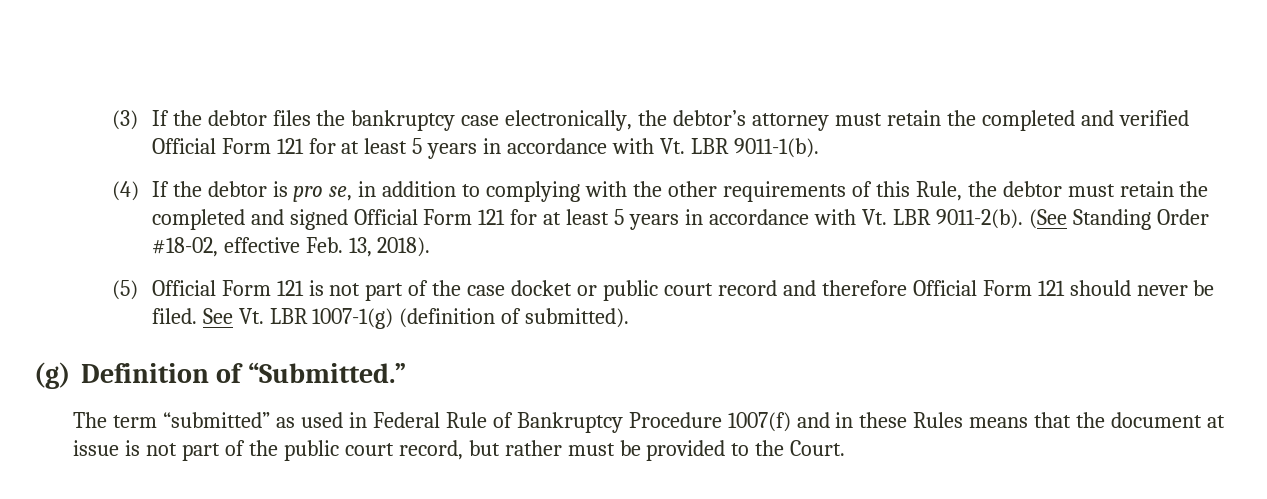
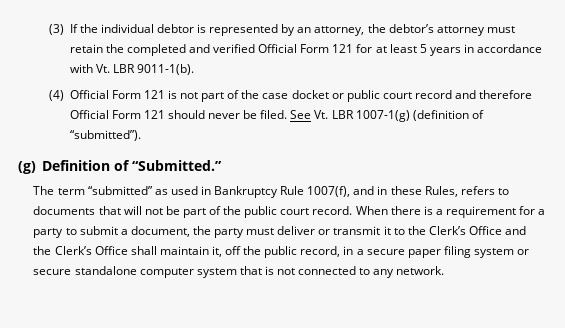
[207,110,633,131] debtor files the bankruptcy case electronically, -> [100,24,365,36] individual debtor is represented by an attorney,
[151,181,1209,202] [151,209,1209,230] [151,237,431,257] [112,280,139,300] If the debtor is pro se, in addition to complying with the other requirements of this Rule, the debtor must retain the completed and signed Official Form 121 for at least 5 years in accordance with Vt. LBR 9011-2(b). (See Standing Order #18-02, effective Feb. 13, 2018). // (5) -> (64, 95) none
[525,308,630,328] submitted). -> [69,130,141,141] “submitted”).
[372,412,1226,433] [73,440,178,456] Federal Rule of Bankruptcy Procedure 1007(f) and in these Rules means that the document at issue is not -> [214,186,509,198] [33,206,180,215] Bankruptcy Rule 1007(f), and in these Rules, refers to documents that will not be
[398,440,846,461] record, but rather must be provided to the Court. -> [312,206,546,218] [33,226,527,238] [33,246,530,258] [33,266,445,278] record. When there is a requirement for a party to submit a document, the party must deliver or transmit it to the Clerk’s Office and the Clerk’s Office shall maintain it, off the public record, in a secure paper filing system or secure standalone computer system that is not connected to any network.

